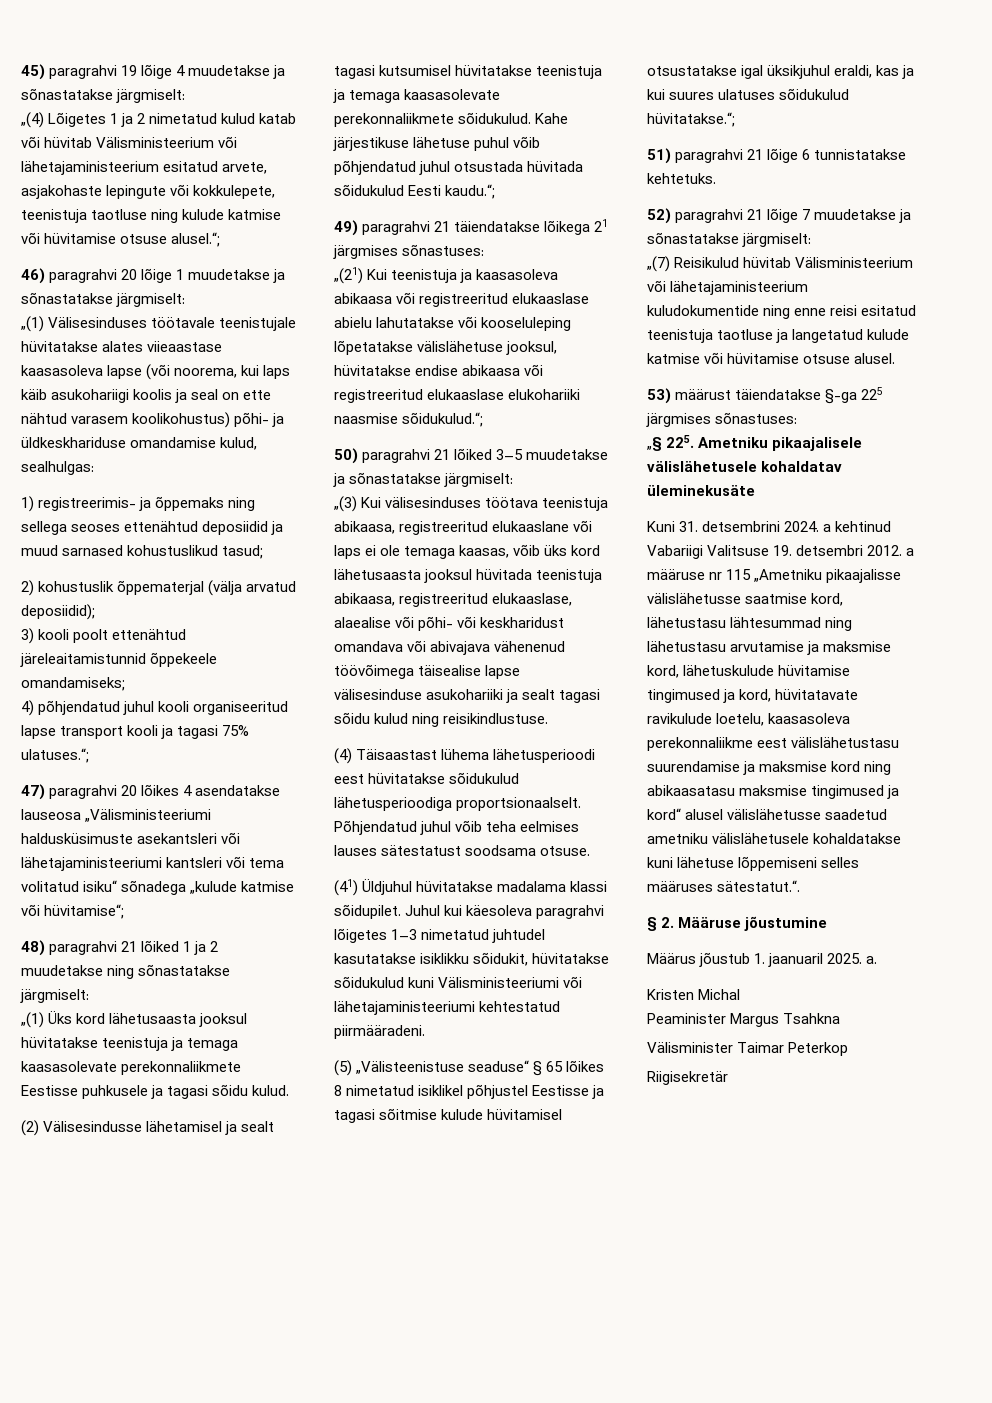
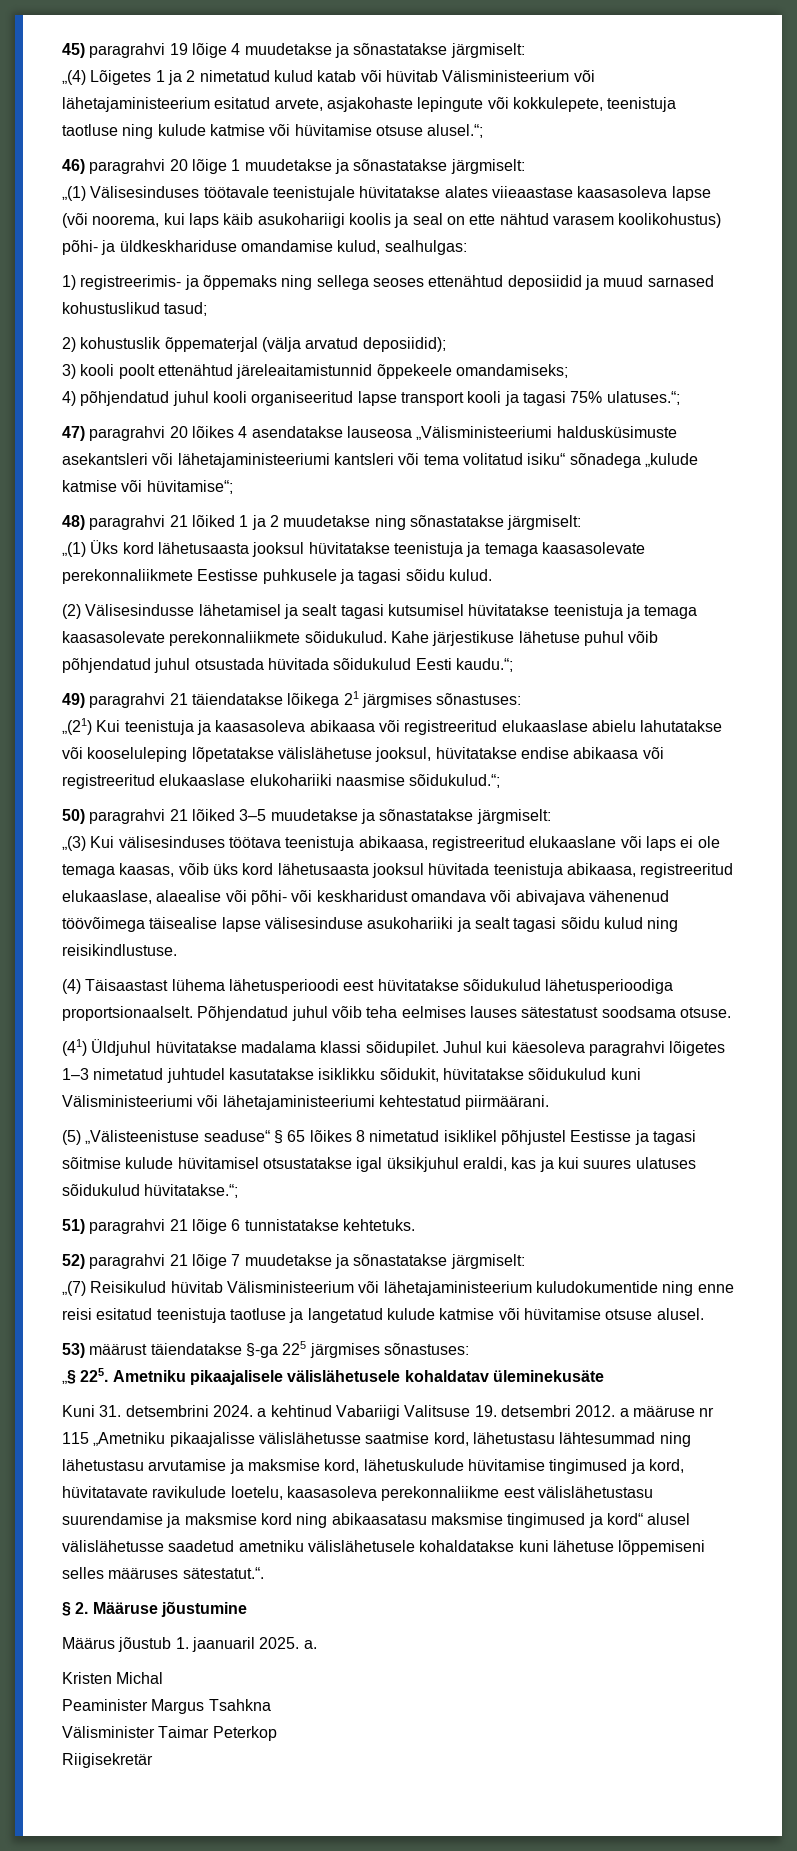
[334,1025,425,1039] piirmääradeni. -> [465,1095,550,1110] piirmäärani.

